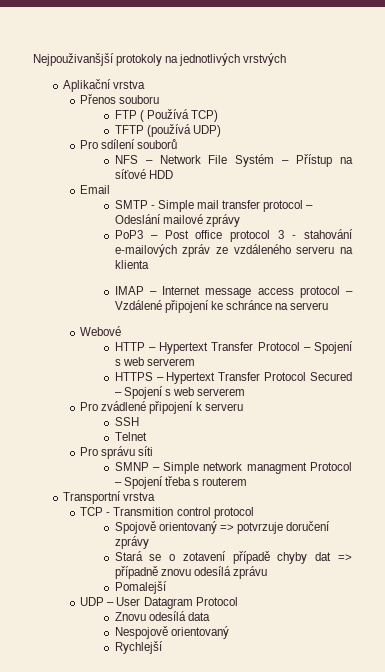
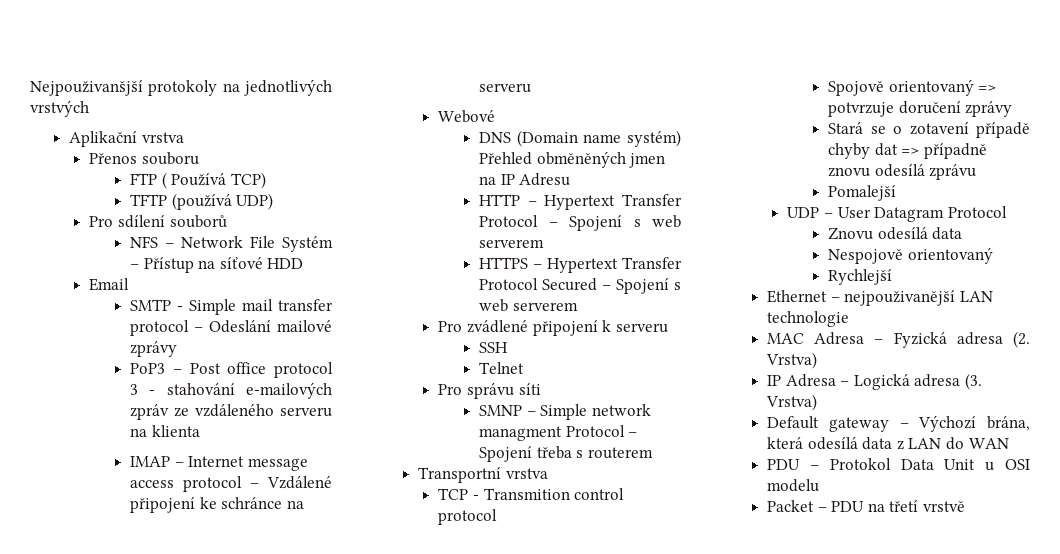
(122, 331) none -> [479,130,681,147] [479,151,666,168] [479,173,571,186] // DNS (Domain name systém) Přehled obměněných jmen na IP Adresu
(163, 647) none -> [767,290,993,306] [767,311,850,327] [767,331,1030,348] [766,352,818,369] [767,373,983,390] [766,394,818,411] [767,415,1030,432] [767,437,1009,450] [767,458,1030,471] [767,479,820,492] [767,500,966,512] // Ethernet – nejpouživanější LAN technologie // MAC Adresa – Fyzická adresa (2. Vrstva) // IP Adresa – Logická adresa (3. Vrstva) // Default gateway – Výchozí brána, která odesílá data z LAN do WAN // PDU – Protokol Data Unit u OSI modelu // Packet – PDU na třetí vrstvě

